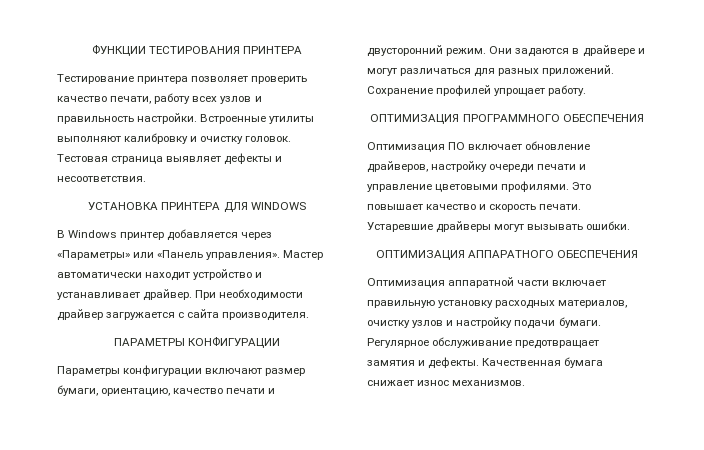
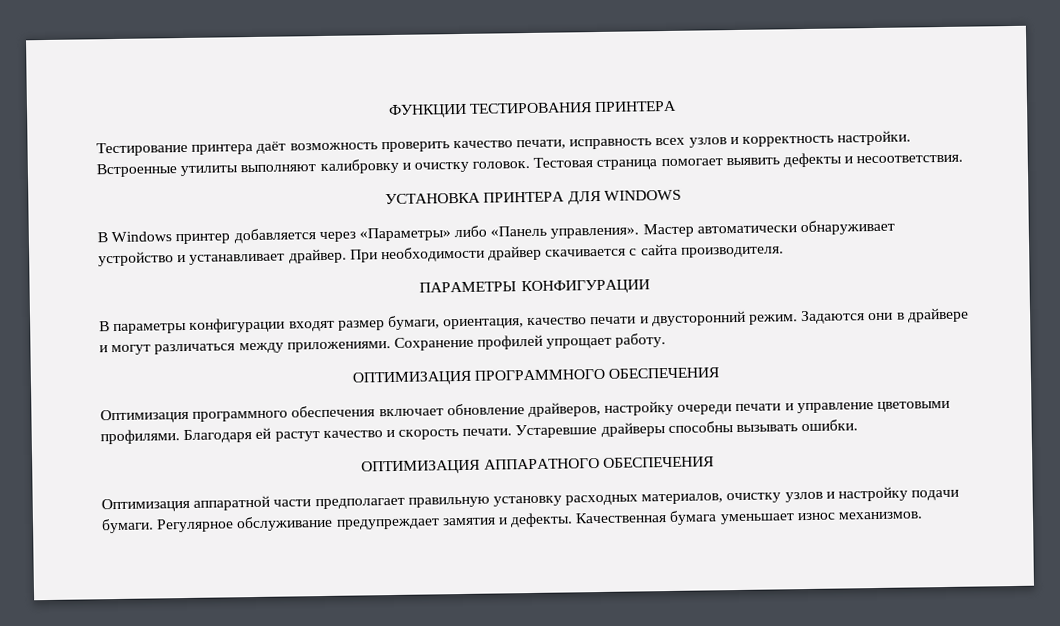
[191,76,249,82] позволяет -> [256,141,378,154] даёт возможность
[154,93,191,104] работу -> [569,138,653,150] исправность
[57,116,134,124] правильность -> [742,135,835,147] корректность
[166,156,222,162] выявляет -> [660,157,780,167] помогает выявить
[133,252,155,258] или -> [454,225,488,238] либо
[145,272,191,281] находит -> [800,219,896,236] обнаруживает
[106,312,176,320] загружается -> [545,248,627,257] скачивается
[57,365,263,376] Параметры конфигурации включают -> [99,317,335,335] В параметры конфигурации входят
[101,388,171,396] ориентацию, -> [443,318,525,330] ориентация,
[489,46,570,57] Они задаются -> [801,310,894,325] Задаются они
[474,65,615,77] для разных приложений. -> [238,341,391,354] между приложениями.
[448,142,466,150] ПО -> [192,405,376,422] программного обеспечения
[572,182,592,190] [367,204,423,210] Это повышает -> [183,427,320,444] Благодаря ей растут
[494,224,525,232] могут -> [667,421,734,434] способны
[552,280,607,286] включает -> [314,497,405,510] предполагает
[515,340,600,349] предотвращает -> [335,518,440,530] предупреждает
[367,380,414,386] снижает -> [719,513,795,525] уменьшает

